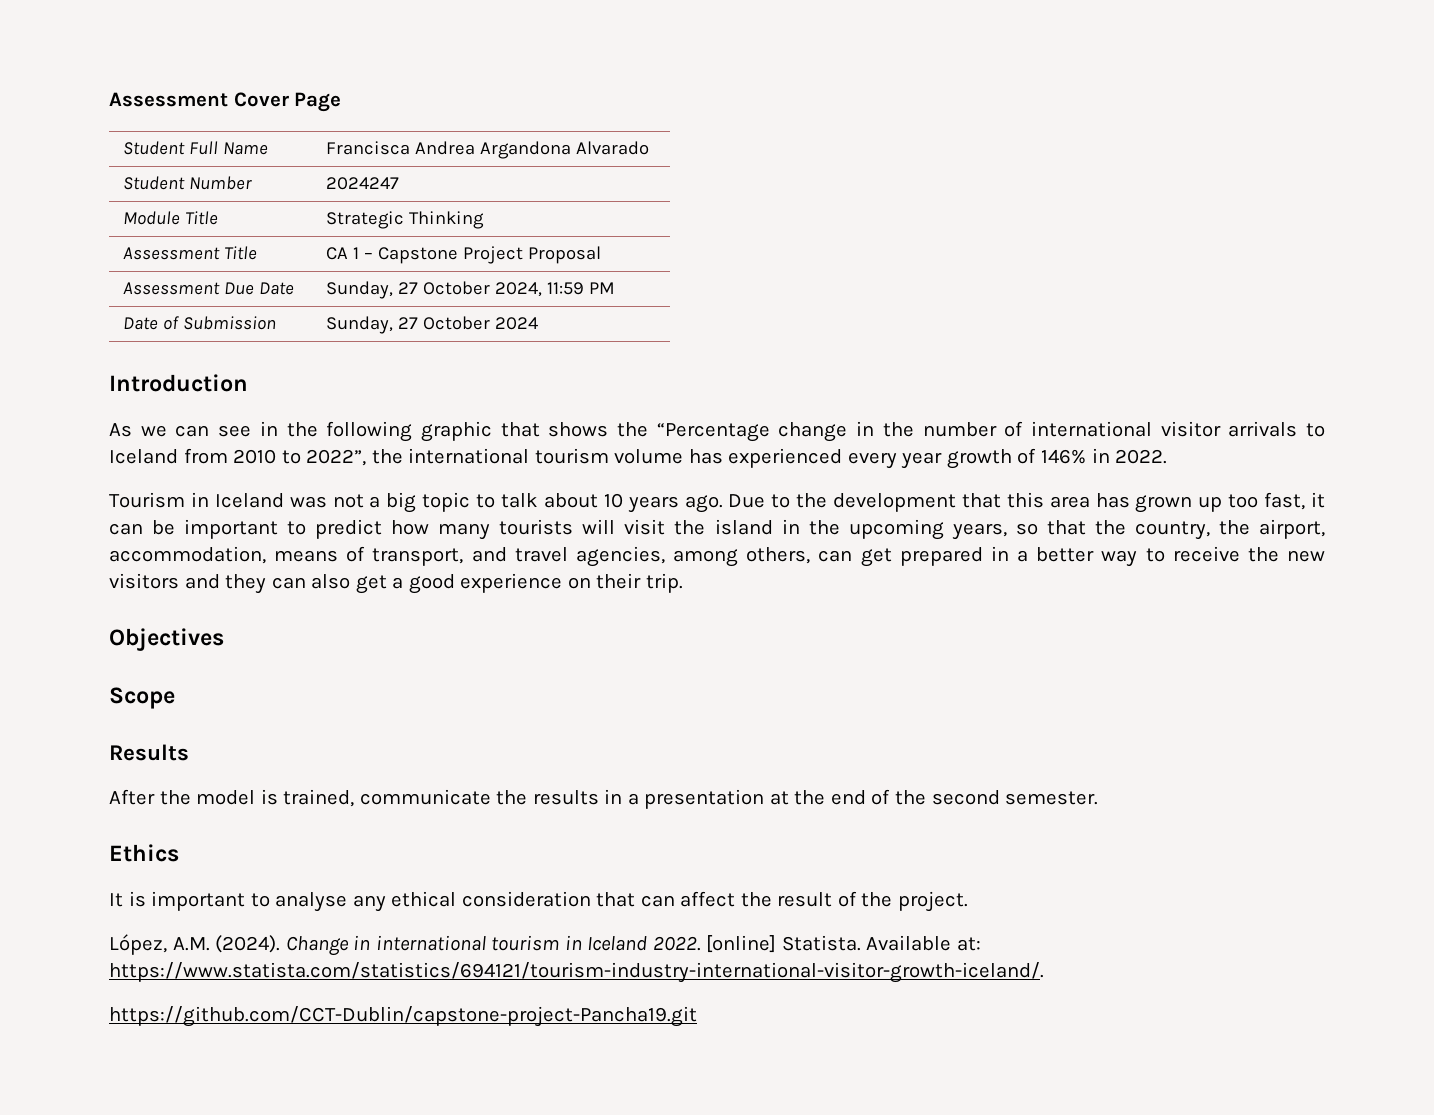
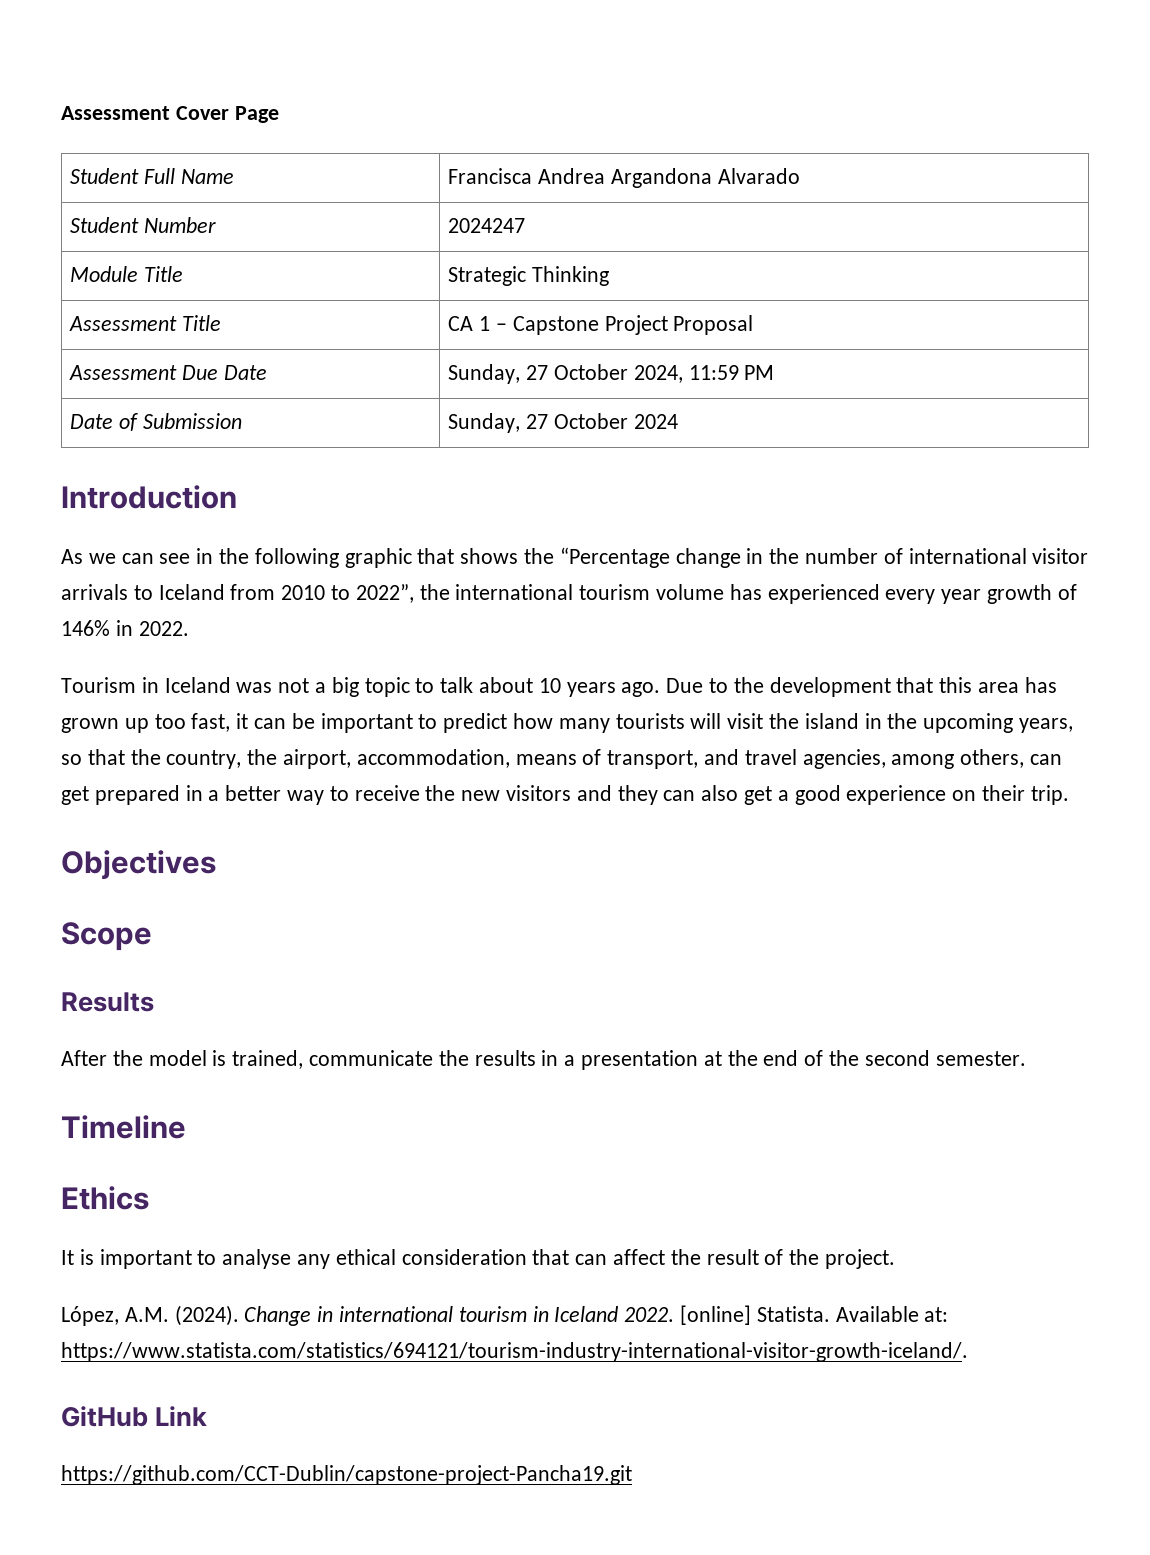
(1099, 798) none -> [61,1115,186,1139] // Timeline
(1044, 972) none -> [61,1406,208,1427] // GitHub Link

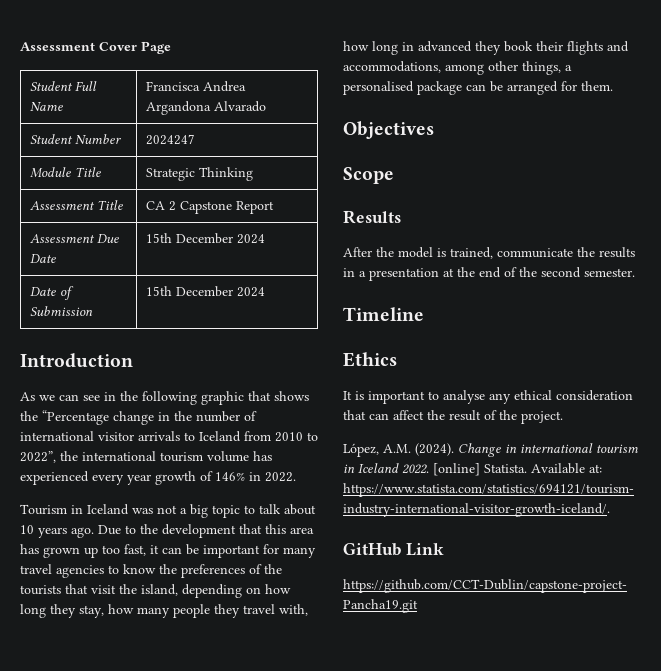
[479,315,754,335] [69,365,268,380] [448,364,775,384] 1 – Capstone Project Proposal // Assessment Due Date | Sunday, 27 October 2024, 11:59 PM -> [168,201,274,214] [29,234,119,243] [29,254,56,263] [145,233,265,244] 2 Capstone Report // Assessment Due Date | 15th December 2024
[448,413,629,433] Sunday, 27 October -> [145,286,233,297] 15th December
[418,713,1074,733] [61,749,1063,769] [61,785,1069,805] to predict how many tourists will visit the island in the upcoming years, so that the country, the airport, accommodation, means of transport, and travel agencies, among others, can get prepared in a better way to receive the new visitors and they can also get a good experience on their trip. -> [263,544,316,558] [20,564,282,578] [20,584,291,598] [20,604,308,618] [343,41,629,55] [343,61,572,75] [343,81,613,95] for many travel agencies to know the preferences of the tourists that visit the island, depending on how long they stay, how many people they travel with, how long in advanced they book their flights and accommodations, among other things, a personalised package can be arranged for them.

